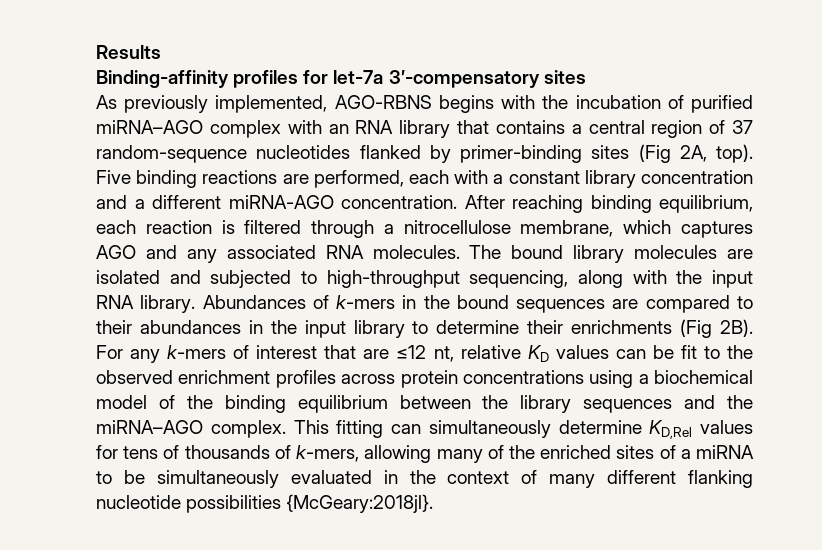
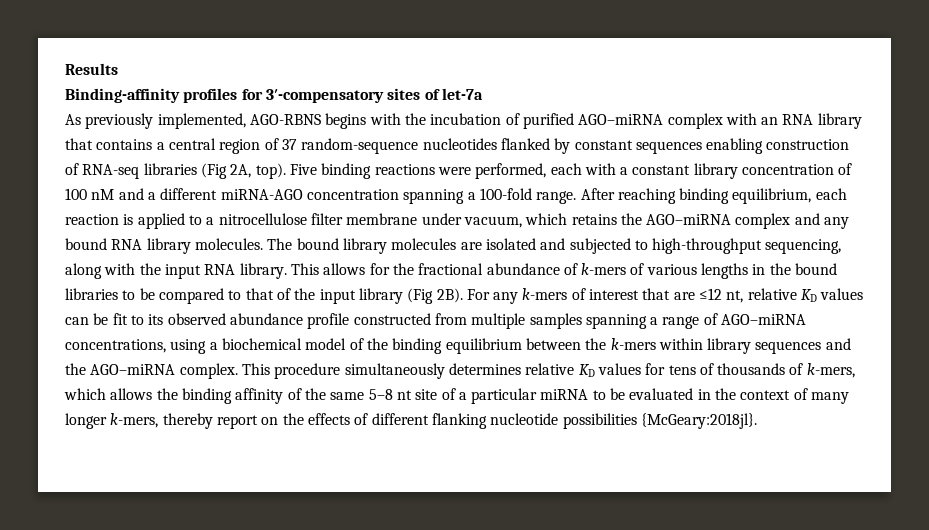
[333,70,384,84] let-7a -> (263, 94) none
(586, 77) none -> [424,88,483,100] of let-7a
[96,120,203,134] miRNA–AGO -> [578,114,664,125] AGO–miRNA
[460,145,630,163] primer-binding sites -> [574,138,850,154] [65,163,197,179] constant sequences enabling construction of RNA-seq libraries
[282,174,309,184] are -> [437,167,471,175] were
(753, 177) none -> [838,163,853,175] [65,188,115,200] of 100 nM
[341,195,457,209] concentration. -> [306,188,577,204] concentration spanning a 100-fold range.
[244,220,753,238] [96,245,364,263] filtered through a nitrocellulose membrane, which captures AGO and any associated RNA -> [137,213,850,229] [65,238,191,254] applied to a nitrocellulose filter membrane under vacuum, which retains the AGO–miRNA complex and any bound RNA library
[202,295,753,313] [96,320,673,338] Abundances of k-mers in the bound sequences are compared to their abundances in the input library to determine their enrichments -> [290,263,838,279] [65,288,403,304] This allows for the fractional abundance of k-mers of various lengths in the bound libraries to be compared to that of the input library
[727,345,753,359] [96,370,584,388] the observed enrichment profiles across protein concentrations -> [148,313,807,329] [65,339,166,353] its observed abundance profile constructed from multiple samples spanning a range of AGO–miRNA concentrations,
(509, 402) none -> [610,338,703,350] k-mers within
[96,420,203,434] miRNA–AGO -> [90,364,176,375] AGO–miRNA
[336,420,693,439] fitting can simultaneously determine KD,Rel -> [274,363,595,379] procedure simultaneously determines relative KD
[364,445,655,463] allowing many of the enriched sites -> [64,388,438,404] which allows the binding affinity of the same 5–8 nt site
(691, 454) none -> [471,388,538,404] particular
[156,470,279,488] simultaneously -> (626, 394) none
(596, 481) none -> [65,413,369,429] longer k-mers, thereby report on the effects of

